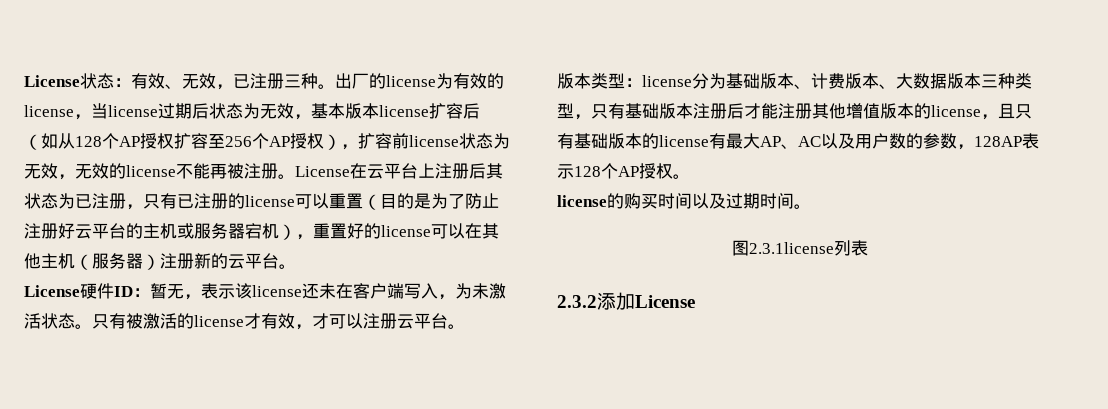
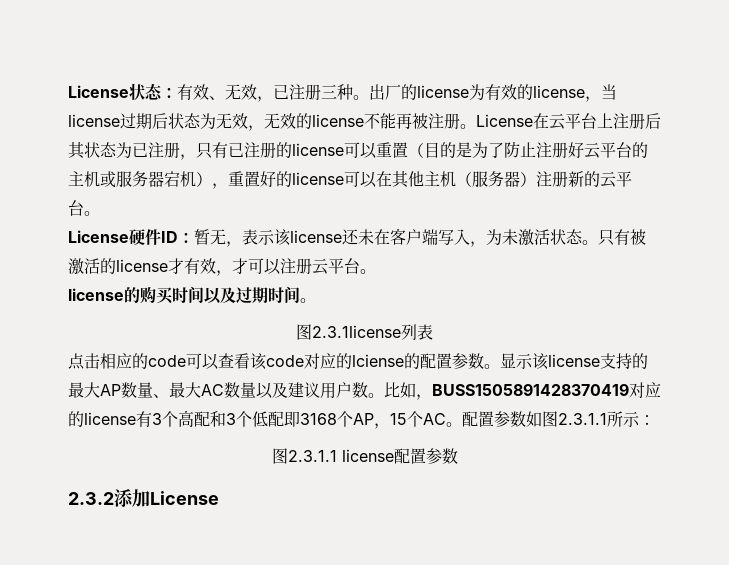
[311,103,480,119] [24,133,510,150] [24,163,75,180] 基本版本license扩容后（如从128个AP授权扩容至256个AP授权），扩容前license状态为无效， -> (264, 128) none
[557,73,1032,89] [557,103,1032,120] [557,133,1039,150] [557,163,690,179] // 版本类型：license分为基础版本、计费版本、大数据版本三种类型，只有基础版本注册后才能注册其他增值版本的license，且只有基础版本的license有最大AP、AC以及用户数的参数，128AP表示128个AP授权。 -> (376, 271) none
(868, 248) none -> [68,353,648,370] [68,382,661,400] [68,410,655,429] [271,448,458,464] // 点击相应的code可以查看该code对应的lciense的配置参数。显示该license支持的最大AP数量、最大AC数量以及建议用户数。比如，BUSS1505891428370419对应的license有3个高配和3个低配即3168个AP，15个AC。配置参数如图2.3.1.1所示： // 图2.3.1.1 license配置参数

